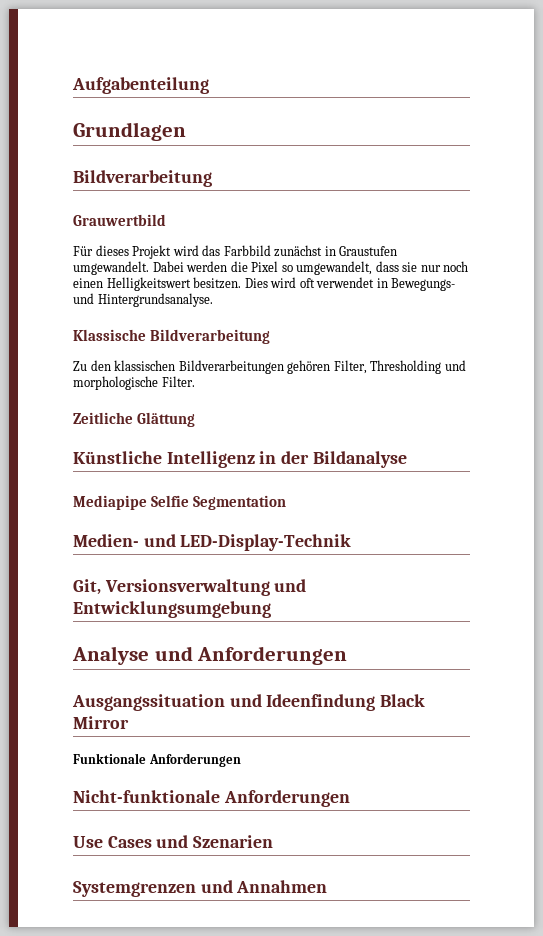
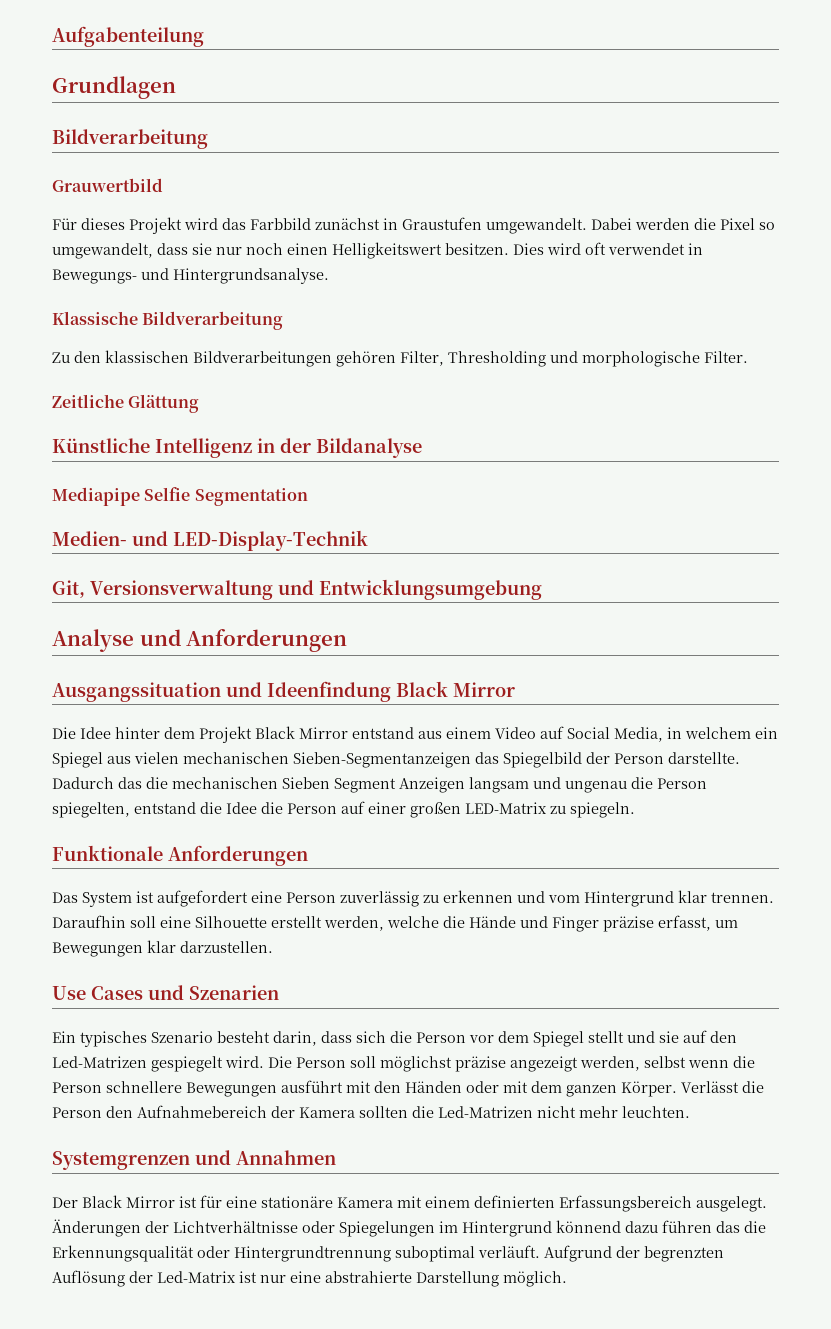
[73,753,241,767] [73,790,350,807] [73,835,274,848] [73,880,328,897] Funktionale Anforderungen // Nicht-funktionale Anforderungen // Use Cases und Szenarien // Systemgrenzen und Annahmen -> [52,726,778,743] [52,752,740,768] [52,777,707,793] [52,801,635,818] [52,845,308,866] [52,890,774,907] [52,915,738,932] [52,940,273,957] [52,985,279,1000] [52,1030,737,1047] [52,1056,755,1072] [52,1080,764,1097] [52,1105,690,1118] [52,1150,336,1170] [52,1195,767,1212] [52,1219,766,1237] [52,1245,724,1262] [52,1270,567,1287] Die Idee hinter dem Projekt Black Mirror entstand aus einem Video auf Social Media, in welchem ein Spiegel aus vielen mechanischen Sieben-Segmentanzeigen das Spiegelbild der Person darstellte. Dadurch das die mechanischen Sieben Segment Anzeigen langsam und ungenau die Person spiegelten, entstand die Idee die Person auf einer großen LED-Matrix zu spiegeln. // Funktionale Anforderungen // Das System ist aufgefordert eine Person zuverlässig zu erkennen und vom Hintergrund klar trennen. Daraufhin soll eine Silhouette erstellt werden, welche die Hände und Finger präzise erfasst, um Bewegungen klar darzustellen. // Use Cases und Szenarien // Ein typisches Szenario besteht darin, dass sich die Person vor dem Spiegel stellt und sie auf den Led-Matrizen gespiegelt wird. Die Person soll möglichst präzise angezeigt werden, selbst wenn die Person schnellere Bewegungen ausführt mit den Händen oder mit dem ganzen Körper. Verlässt die Person den Aufnahmebereich der Kamera sollten die Led-Matrizen nicht mehr leuchten. // Systemgrenzen und Annahmen // Der Black Mirror ist für eine stationäre Kamera mit einem definierten Erfassungsbereich ausgelegt. Änderungen der Lichtverhältnisse oder Spiegelungen im Hintergrund könnend dazu führen das die Erkennungsqualität oder Hintergrundtrennung suboptimal verläuft. Aufgrund der begrenzten Auflösung der Led-Matrix ist nur eine abstrahierte Darstellung möglich.

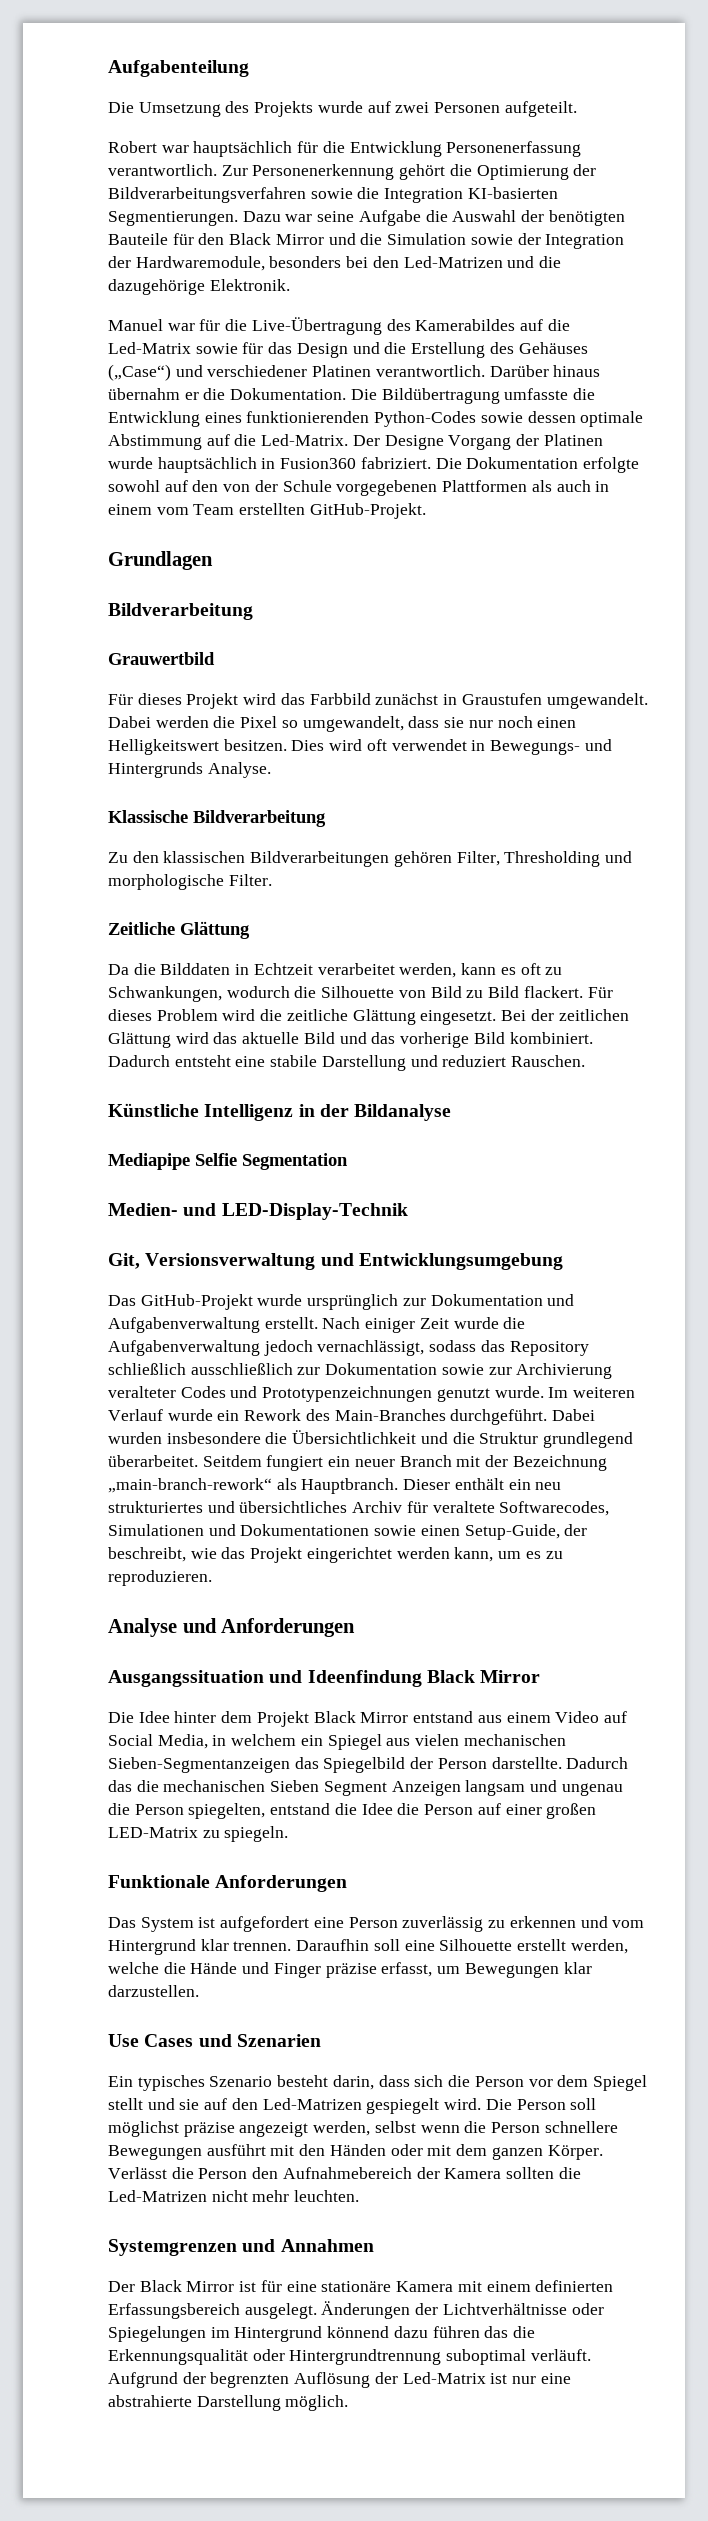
(204, 36) none -> [108,101,577,117] [108,141,582,157] [108,164,597,180] [108,187,558,203] [108,210,625,226] [108,233,625,249] [108,256,562,271] [108,279,290,295] [108,317,570,335] [108,342,588,358] [108,364,601,381] [108,388,596,404] [108,411,644,427] [108,434,603,450] [108,457,640,473] [108,480,610,496] [108,503,426,519] // Die Umsetzung des Projekts wurde auf zwei Personen aufgeteilt. // Robert war hauptsächlich für die Entwicklung Personenerfassung verantwortlich. Zur Personenerkennung gehört die Optimierung der Bildverarbeitungsverfahren sowie die Integration KI-basierten Segmentierungen. Dazu war seine Aufgabe die Auswahl der benötigten Bauteile für den Black Mirror und die Simulation sowie der Integration der Hardwaremodule, besonders bei den Led-Matrizen und die dazugehörige Elektronik. // Manuel war für die Live-Übertragung des Kamerabildes auf die Led-Matrix sowie für das Design und die Erstellung des Gehäuses („Case“) und verschiedener Platinen verantwortlich. Darüber hinaus übernahm er die Dokumentation. Die Bildübertragung umfasste die Entwicklung eines funktionierenden Python-Codes sowie dessen optimale Abstimmung auf die Led-Matrix. Der Designe Vorgang der Platinen wurde hauptsächlich in Fusion360 fabriziert. Die Dokumentation erfolgte sowohl auf den von der Schule vorgegebenen Plattformen als auch in einem vom Team erstellten GitHub-Projekt.
[173,268,329,284] Hintergrundsanalyse. -> [108,762,271,778] Hintergrunds Analyse.
(200, 403) none -> [108,963,563,978] [108,986,613,1002] [108,1009,629,1025] [108,1032,593,1048] [108,1055,586,1071] // Da die Bilddaten in Echtzeit verarbeitet werden, kann es oft zu Schwankungen, wodurch die Silhouette von Bild zu Bild flackert. Für dieses Problem wird die zeitliche Glättung eingesetzt. Bei der zeitlichen Glättung wird das aktuelle Bild und das vorherige Bild kombiniert. Dadurch entsteht eine stabile Darstellung und reduziert Rauschen.
(542, 589) none -> [108,1294,575,1310] [108,1317,526,1333] [108,1340,589,1356] [108,1363,613,1379] [108,1386,636,1402] [108,1409,596,1425] [108,1430,634,1448] [108,1455,607,1471] [108,1478,562,1494] [108,1501,610,1516] [108,1524,588,1540] [108,1547,563,1563] [108,1570,212,1586] // Das GitHub-Projekt wurde ursprünglich zur Dokumentation und Aufgabenverwaltung erstellt. Nach einiger Zeit wurde die Aufgabenverwaltung jedoch vernachlässigt, sodass das Repository schließlich ausschließlich zur Dokumentation sowie zur Archivierung veralteter Codes und Prototypenzeichnungen genutzt wurde. Im weiteren Verlauf wurde ein Rework des Main-Branches durchgeführt. Dabei wurden insbesondere die Übersichtlichkeit und die Struktur grundlegend überarbeitet. Seitdem fungiert ein neuer Branch mit der Bezeichnung „main-branch-rework“ als Hauptbranch. Dieser enthält ein neu strukturiertes und übersichtliches Archiv für veraltete Softwarecodes, Simulationen und Dokumentationen sowie einen Setup-Guide, der beschreibt, wie das Projekt eingerichtet werden kann, um es zu reproduzieren.

